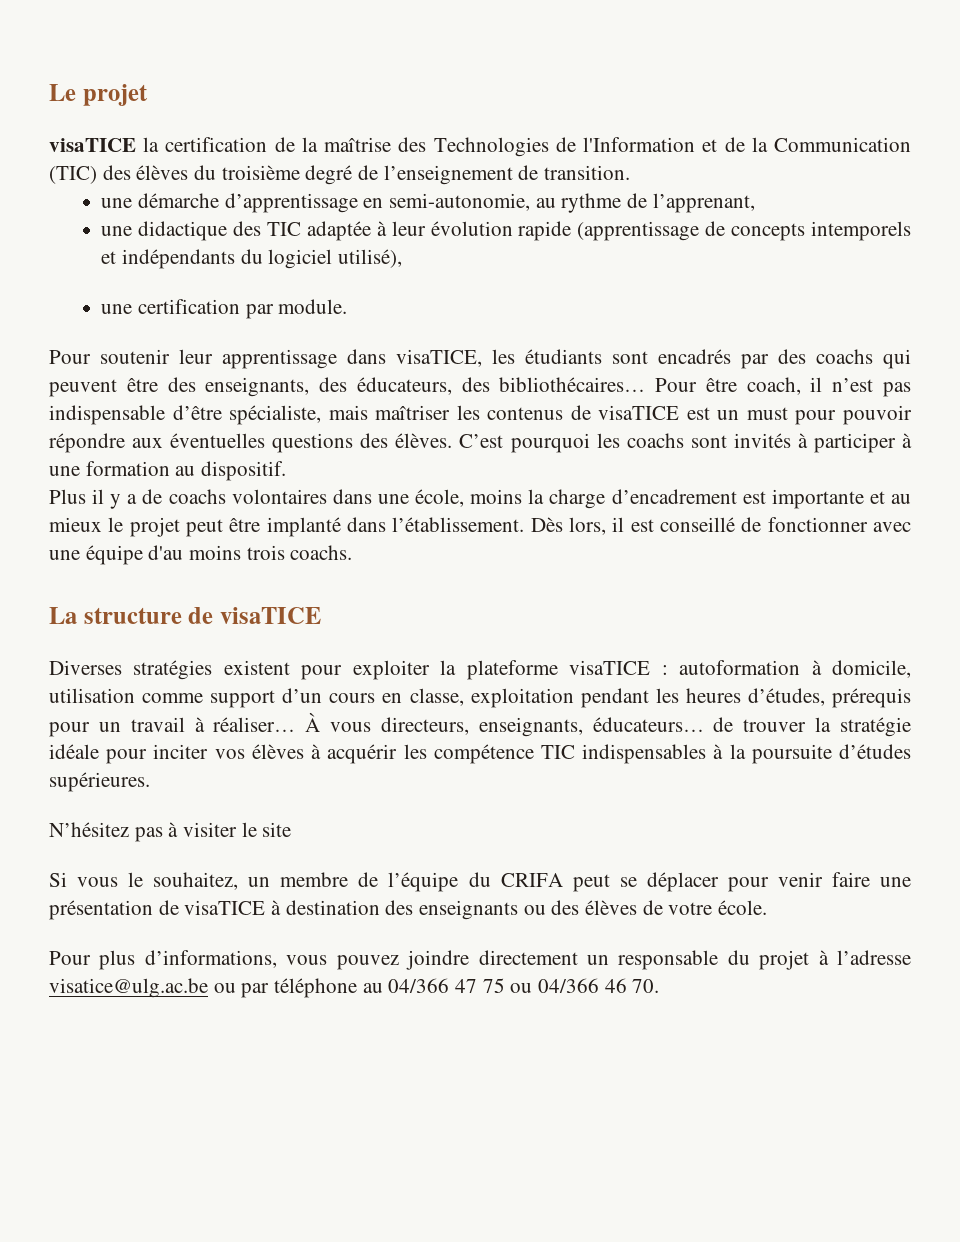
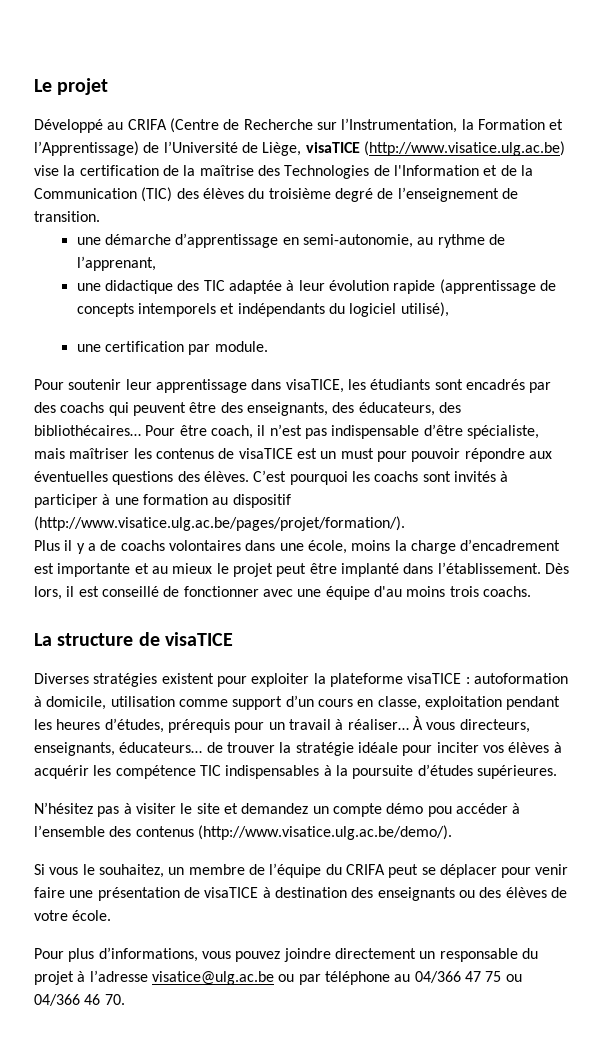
[49,138,136,152] visaTICE -> [34,118,564,133] [34,141,565,156] [34,165,59,176] Développé au CRIFA (Centre de Recherche sur l’Instrumentation, la Formation et l’Apprentissage) de l’Université de Liège, visaTICE (http://www.visatice.ulg.ac.be) vise
[201,461,287,481] dispositif. -> [232,494,291,508] [34,516,405,531] dispositif (http://www.visatice.ulg.ac.be/pages/projet/formation/).
(292, 829) none -> [223,803,521,817] [34,825,452,840] et demandez un compte démo pou accéder à l’ensemble des contenus (http://www.visatice.ulg.ac.be/demo/).

